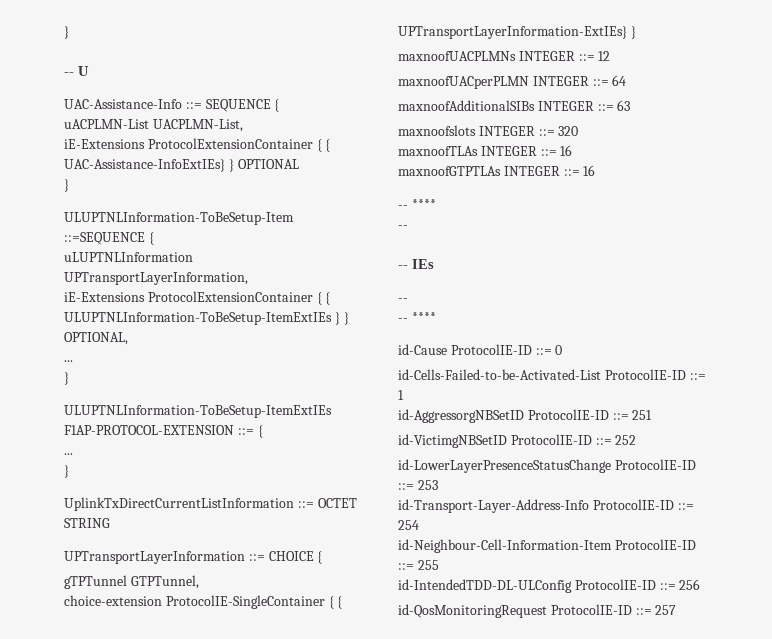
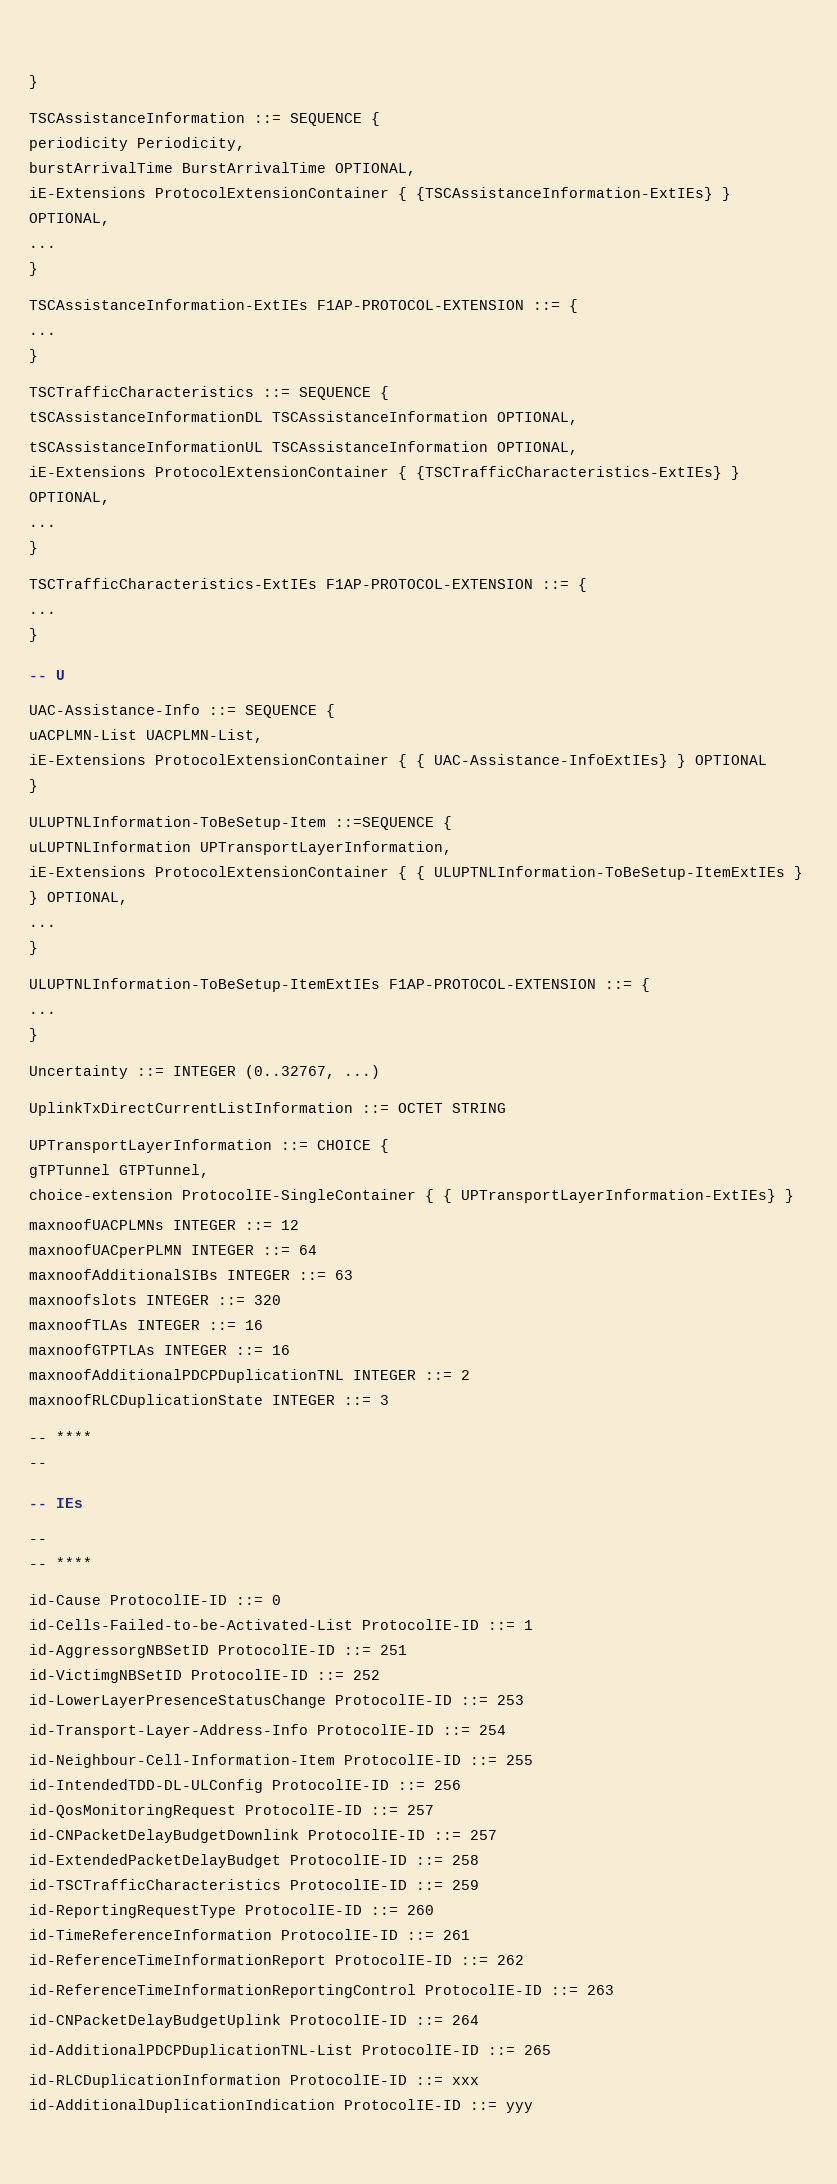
[64,26,69,39] } -> [29,75,38,89] [29,112,380,126] [29,137,245,151] [29,162,416,176] [29,187,731,201] [29,213,110,226] [29,245,56,248] [29,262,38,276] [29,299,578,313] [29,332,56,335] [29,349,38,363] [29,386,389,400] [29,411,578,425] [29,441,578,455] [29,466,740,480] [29,492,110,505] [29,524,56,527] [29,541,38,555] [29,578,587,592] [29,611,56,614] [29,628,38,642] } // TSCAssistanceInformation ::= SEQUENCE { // periodicity Periodicity, // burstArrivalTime BurstArrivalTime OPTIONAL, // iE-Extensions ProtocolExtensionContainer { {TSCAssistanceInformation-ExtIEs} } OPTIONAL, // ... // } // TSCAssistanceInformation-ExtIEs F1AP-PROTOCOL-EXTENSION ::= { // ... // } // TSCTrafficCharacteristics ::= SEQUENCE { // tSCAssistanceInformationDL TSCAssistanceInformation OPTIONAL, // tSCAssistanceInformationUL TSCAssistanceInformation OPTIONAL, // iE-Extensions ProtocolExtensionContainer { {TSCTrafficCharacteristics-ExtIEs} } OPTIONAL, // ... // } // TSCTrafficCharacteristics-ExtIEs F1AP-PROTOCOL-EXTENSION ::= { // ... // }
(69, 471) none -> [29,1065,380,1079] // Uncertainty ::= INTEGER (0..32767, ...)
(596, 170) none -> [29,1369,470,1383] [29,1394,389,1408] // maxnoofAdditionalPDCPDuplicationTNL INTEGER ::= 2 // maxnoofRLCDuplicationState INTEGER ::= 3
(677, 610) none -> [29,1829,497,1843] [29,1854,479,1868] [29,1879,479,1890] [29,1904,434,1918] [29,1929,470,1940] [29,1954,524,1968] [29,1984,614,1998] [29,2014,479,2028] [29,2044,551,2058] [29,2074,479,2088] [29,2099,533,2113] // id-CNPacketDelayBudgetDownlink ProtocolIE-ID ::= 257 // id-ExtendedPacketDelayBudget ProtocolIE-ID ::= 258 // id-TSCTrafficCharacteristics ProtocolIE-ID ::= 259 // id-ReportingRequestType ProtocolIE-ID ::= 260 // id-TimeReferenceInformation ProtocolIE-ID ::= 261 // id-ReferenceTimeInformationReport ProtocolIE-ID ::= 262 // id-ReferenceTimeInformationReportingControl ProtocolIE-ID ::= 263 // id-CNPacketDelayBudgetUplink ProtocolIE-ID ::= 264 // id-AdditionalPDCPDuplicationTNL-List ProtocolIE-ID ::= 265 // id-RLCDuplicationInformation ProtocolIE-ID ::= xxx // id-AdditionalDuplicationIndication ProtocolIE-ID ::= yyy

